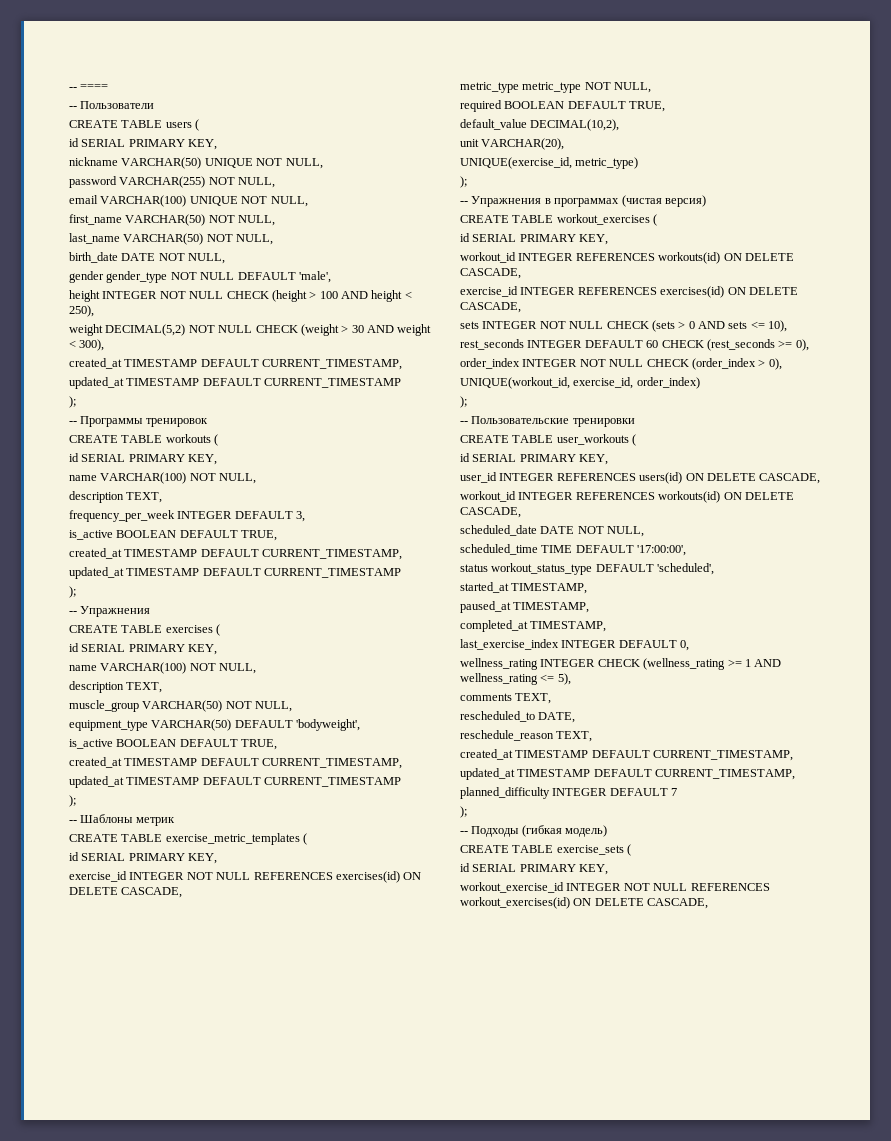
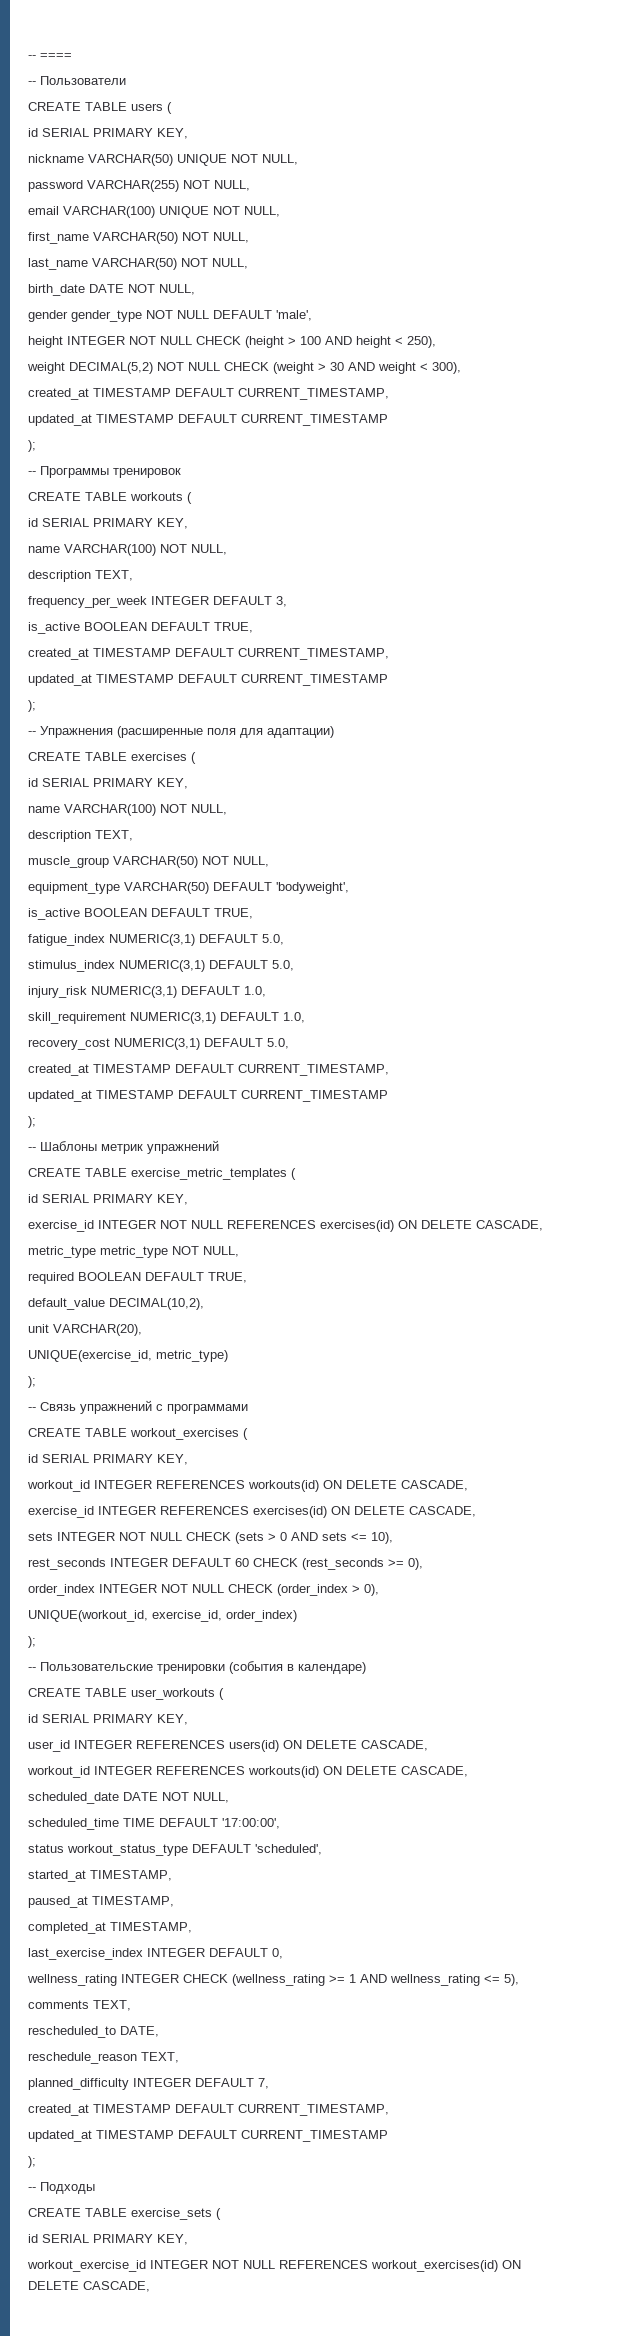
(151, 611) none -> [117,726,334,738] (расширенные поля для адаптации)
(278, 744) none -> [28,934,284,946] [28,960,294,972] [28,986,266,998] [28,1012,305,1024] [28,1038,289,1050] // fatigue_index NUMERIC(3,1) DEFAULT 5.0, // stimulus_index NUMERIC(3,1) DEFAULT 5.0, // injury_risk NUMERIC(3,1) DEFAULT 1.0, // skill_requirement NUMERIC(3,1) DEFAULT 1.0, // recovery_cost NUMERIC(3,1) DEFAULT 5.0,
(175, 821) none -> [147,1140,219,1154] упражнений
[471,195,706,207] Упражнения в программах (чистая версия) -> [40,1400,248,1414] Связь упражнений с программами
(635, 422) none -> [229,1661,366,1674] (события в календаре)
[460,749,794,761] [460,768,796,780] [460,787,678,799] // created_at TIMESTAMP DEFAULT CURRENT_TIMESTAMP, // updated_at TIMESTAMP DEFAULT CURRENT_TIMESTAMP, // planned_difficulty INTEGER DEFAULT 7 -> [28,2078,269,2090] [28,2104,389,2116] [28,2130,388,2142] // planned_difficulty INTEGER DEFAULT 7, // created_at TIMESTAMP DEFAULT CURRENT_TIMESTAMP, // updated_at TIMESTAMP DEFAULT CURRENT_TIMESTAMP
[521,825,608,837] (гибкая модель) -> (95, 2188) none

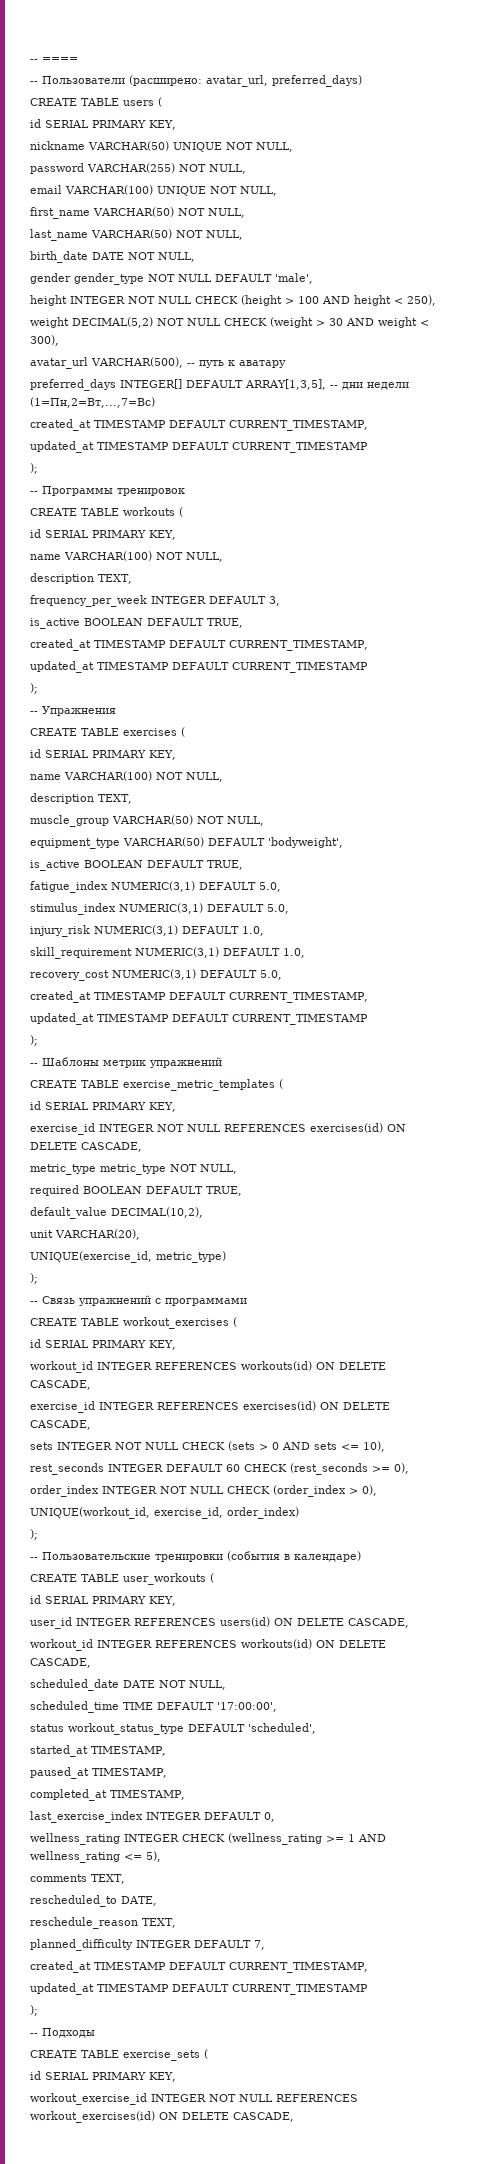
(126, 80) none -> [129,75,362,87] (расширено: avatar_url, preferred_days)
(461, 368) none -> [30,357,286,369] [30,379,409,391] [30,397,155,408] // avatar_url VARCHAR(500), -- путь к аватару // preferred_days INTEGER[] DEFAULT ARRAY[1,3,5], -- дни недели (1=Пн,2=Вт,...,7=Вс)
[117,726,334,738] (расширенные поля для адаптации) -> (116, 711) none

